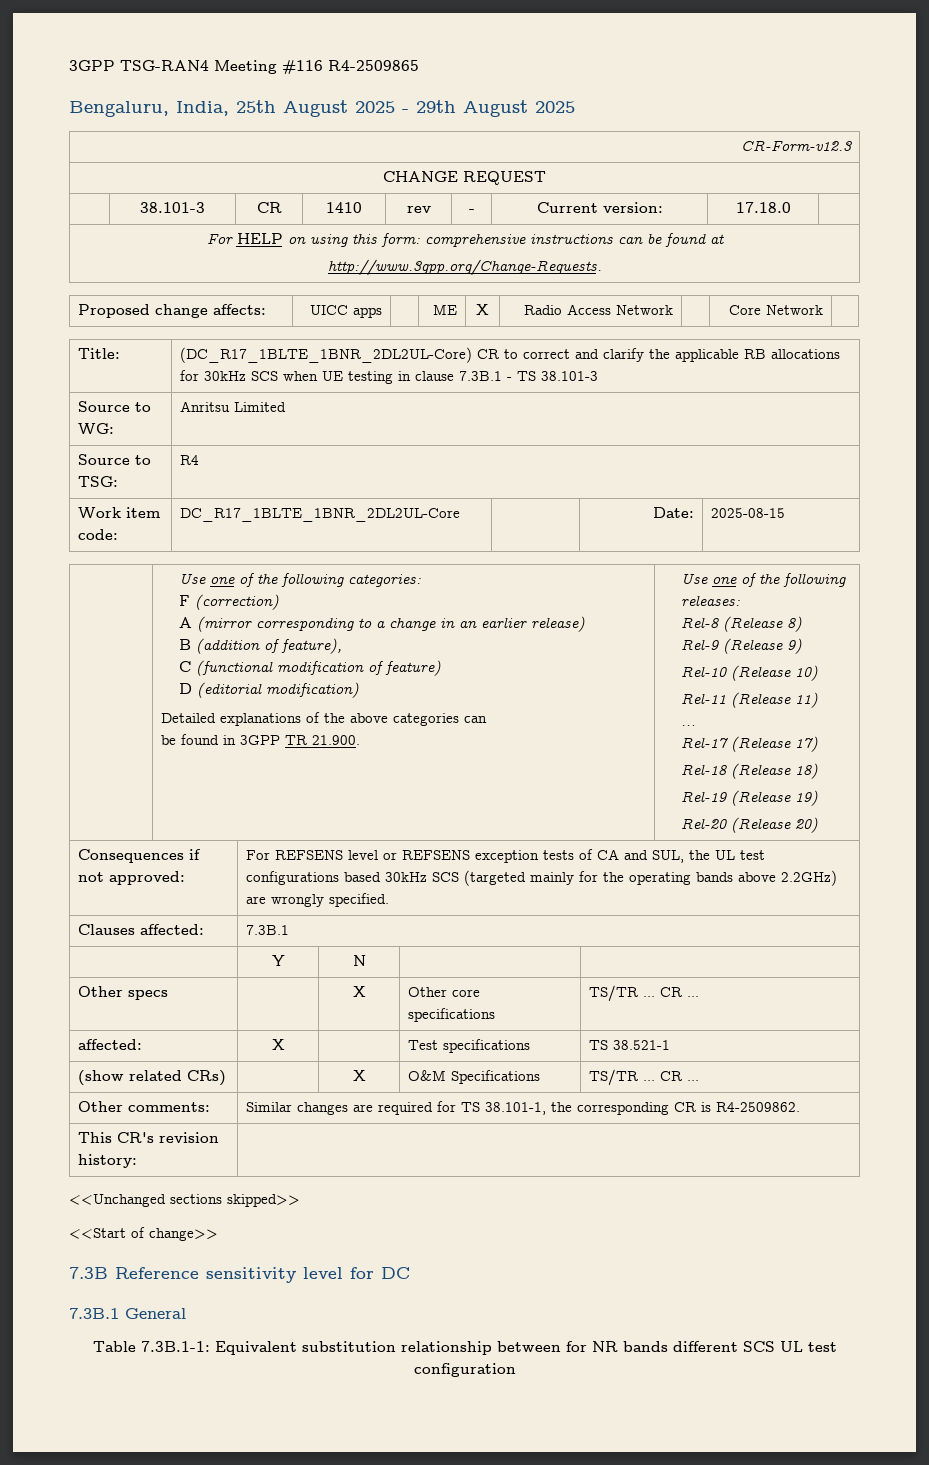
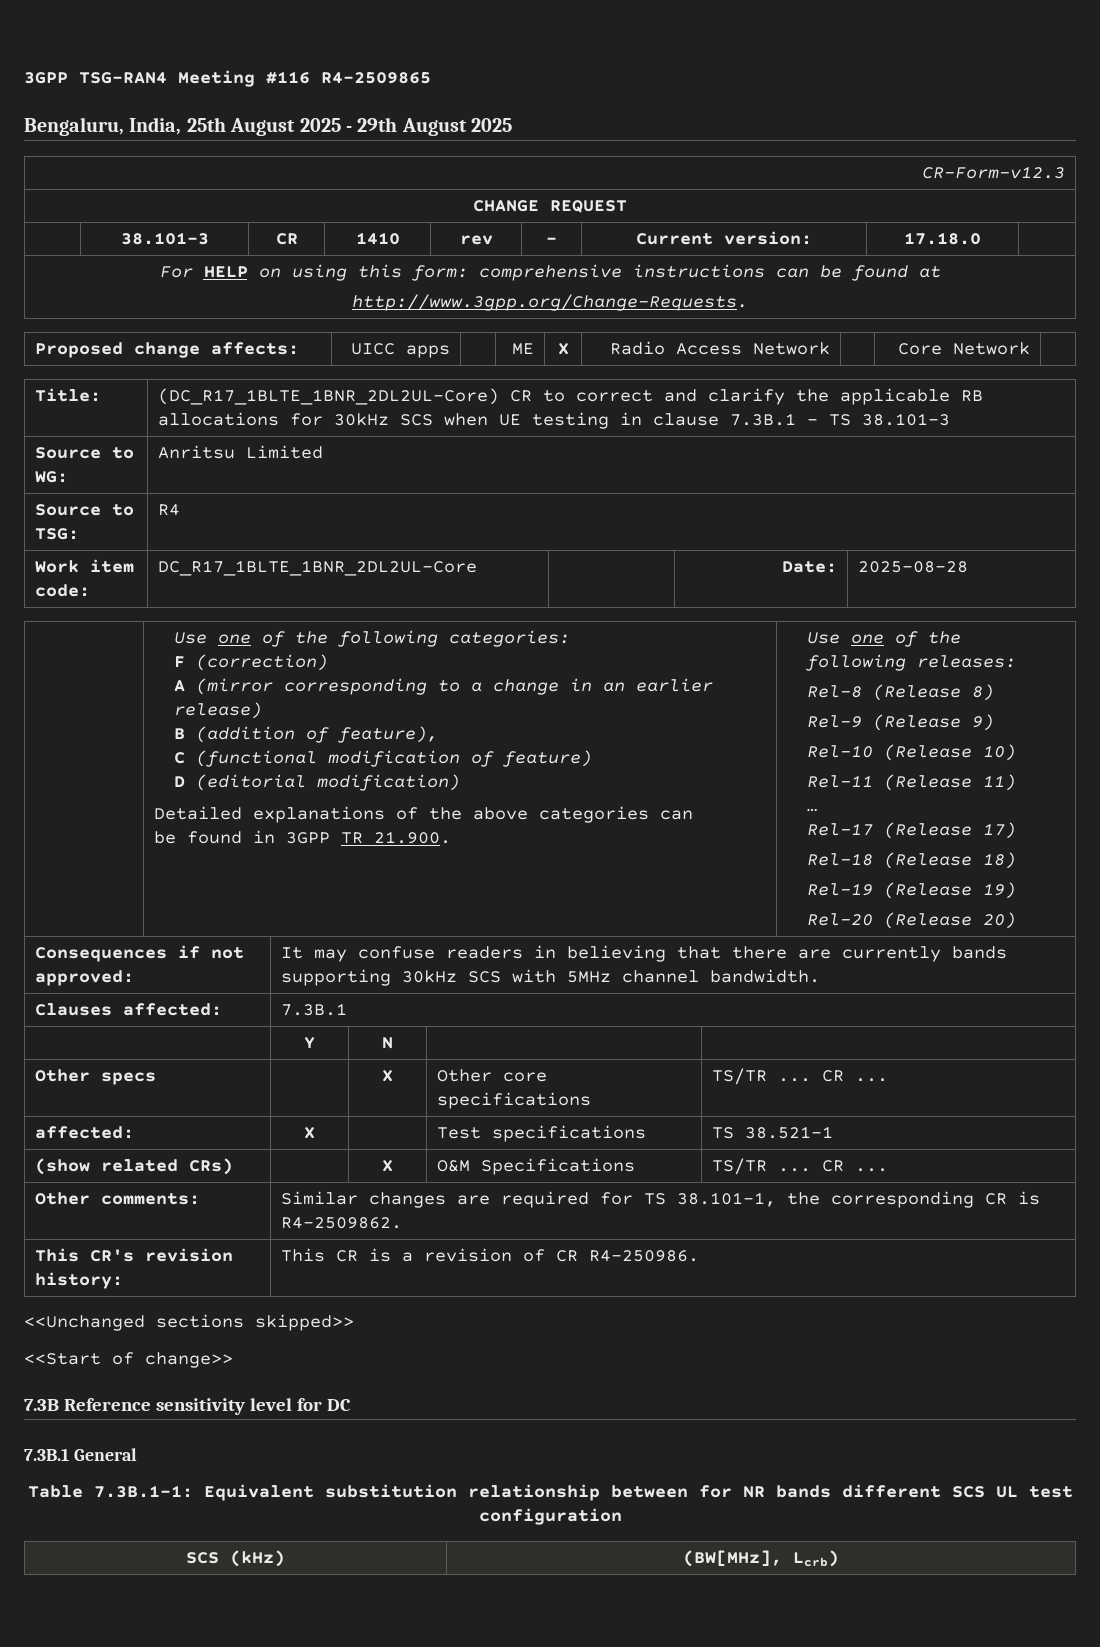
[711,508,786,518] 2025-08-15 -> [857,561,968,573] 2025-08-28
[246,849,766,863] [246,870,838,886] [246,893,390,907] For REFSENS level or REFSENS exception tests of CA and SUL, the UL test configurations based 30kHz SCS (targeted mainly for the operating bands above 2.2GHz) are wrongly specified. -> [280,945,1007,962] [280,969,820,986] It may confuse readers in believing that there are currently bands supporting 30kHz SCS with 5MHz channel bandwidth.
(138, 1161) none -> [280,1248,699,1262] This CR is a revision of CR R4-250986.
(516, 1370) none -> [186,1550,285,1567] [683,1550,839,1567] // SCS (kHz) | (BW[MHz], Lcrb)

